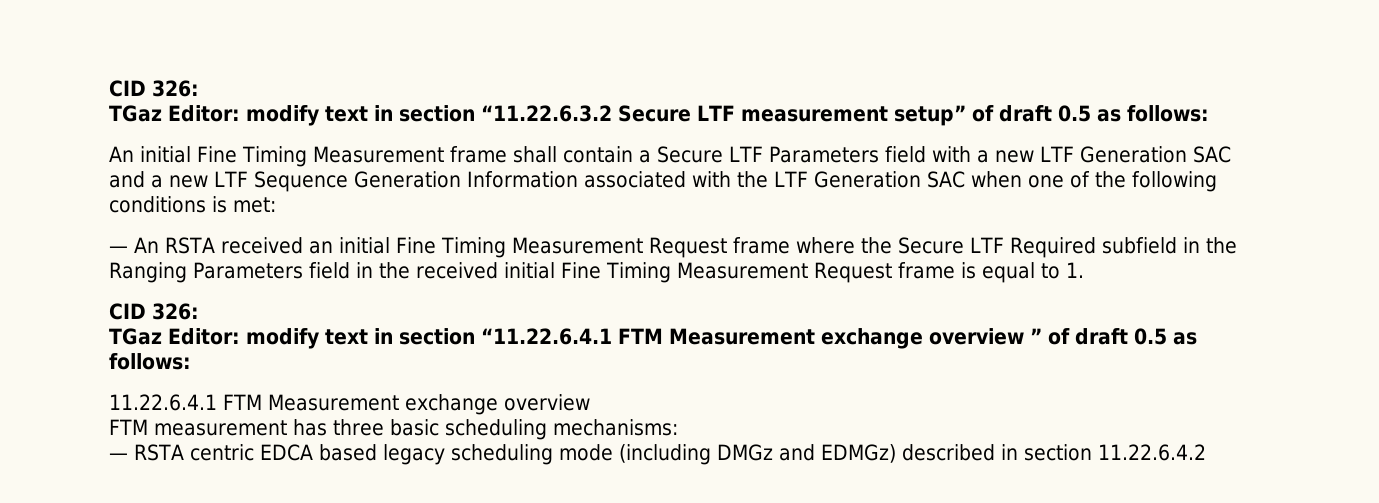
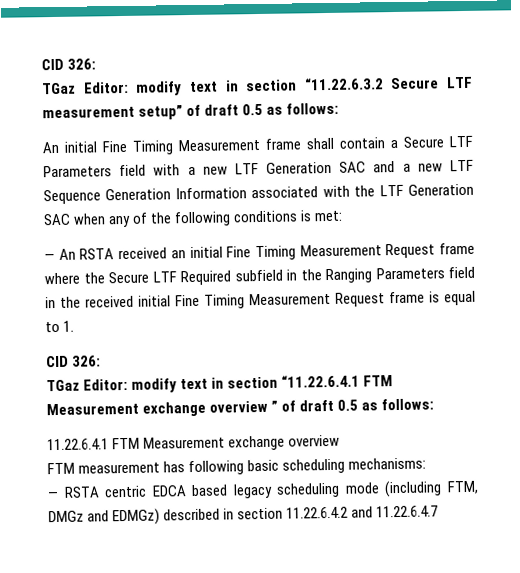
[1027,175,1064,188] one -> [108,215,132,228] any
[333,419,384,436] three -> [188,460,245,476] following
(711, 454) none -> [446,480,479,495] FTM,
(1206, 452) none -> [351,505,439,518] and 11.22.6.4.7

